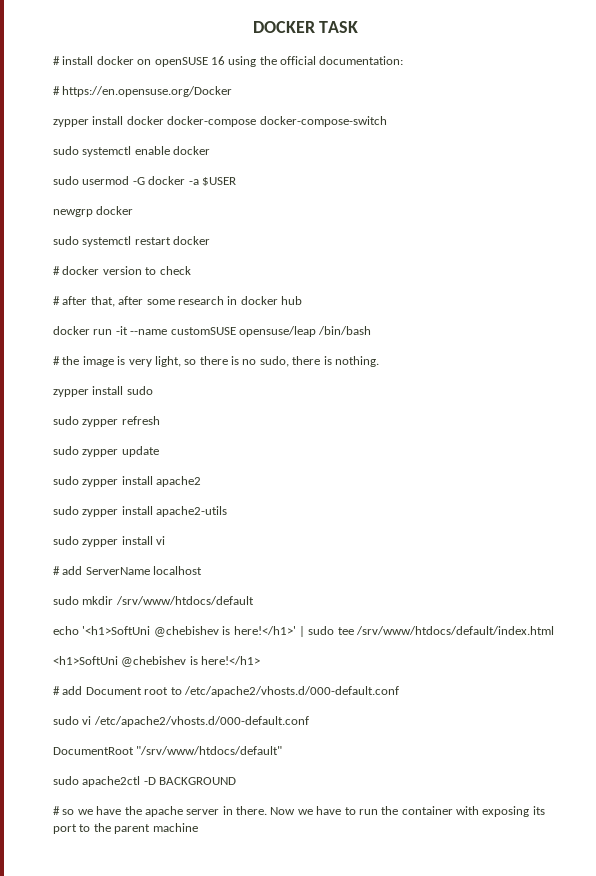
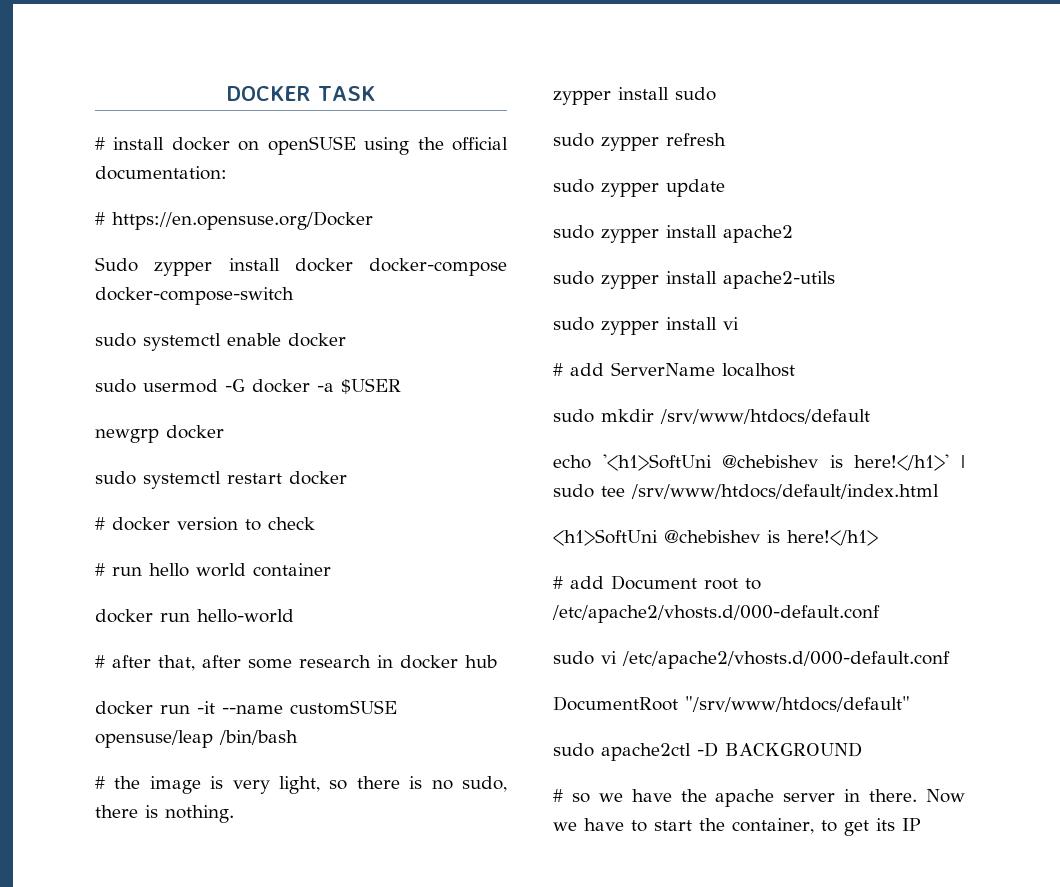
[210,56,225,65] 16 -> (356, 145) none
(233, 91) none -> [95,257,138,272] Sudo
(191, 270) none -> [95,563,331,577] [95,609,294,623] // # run hello world container // docker run hello-world
[358,806,545,817] [53,823,198,834] run the container with exposing its port to the parent machine -> [654,818,921,836] start the container, to get its IP

